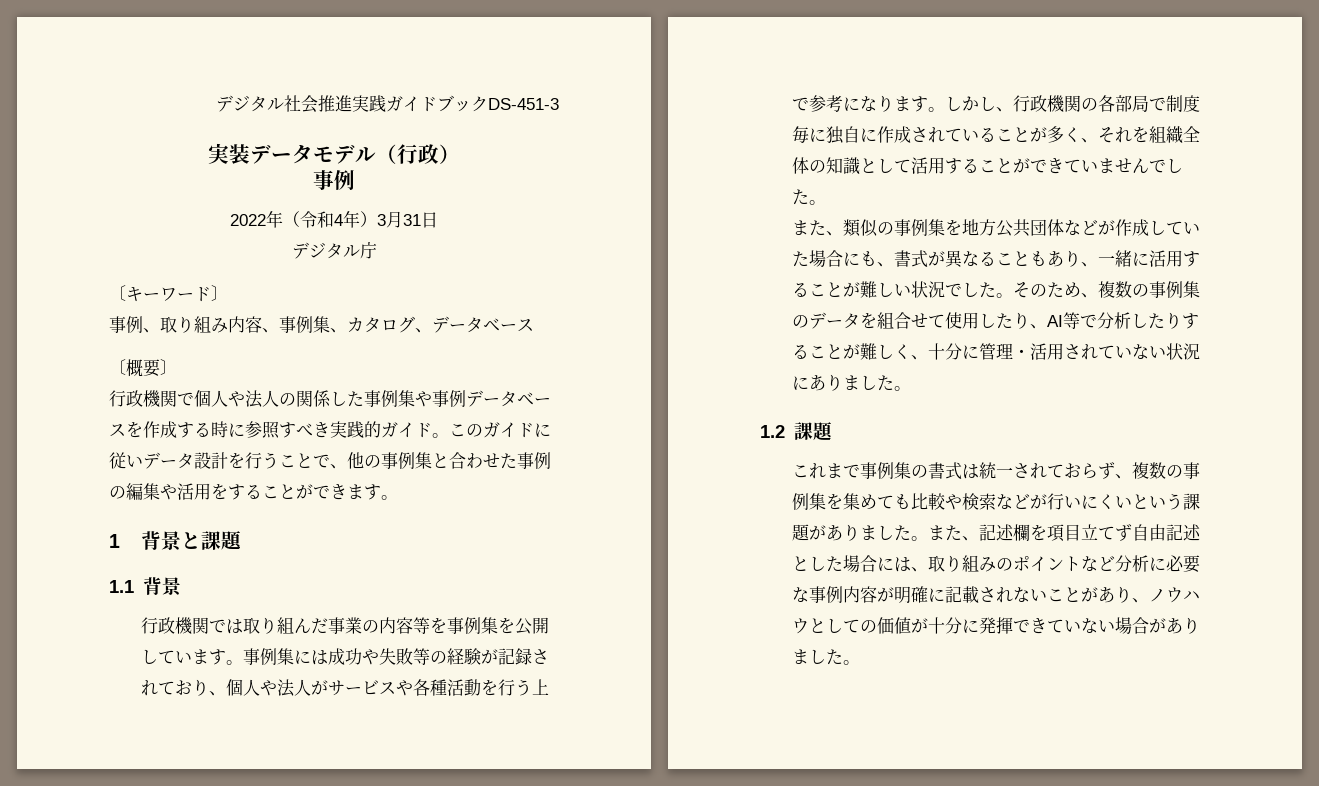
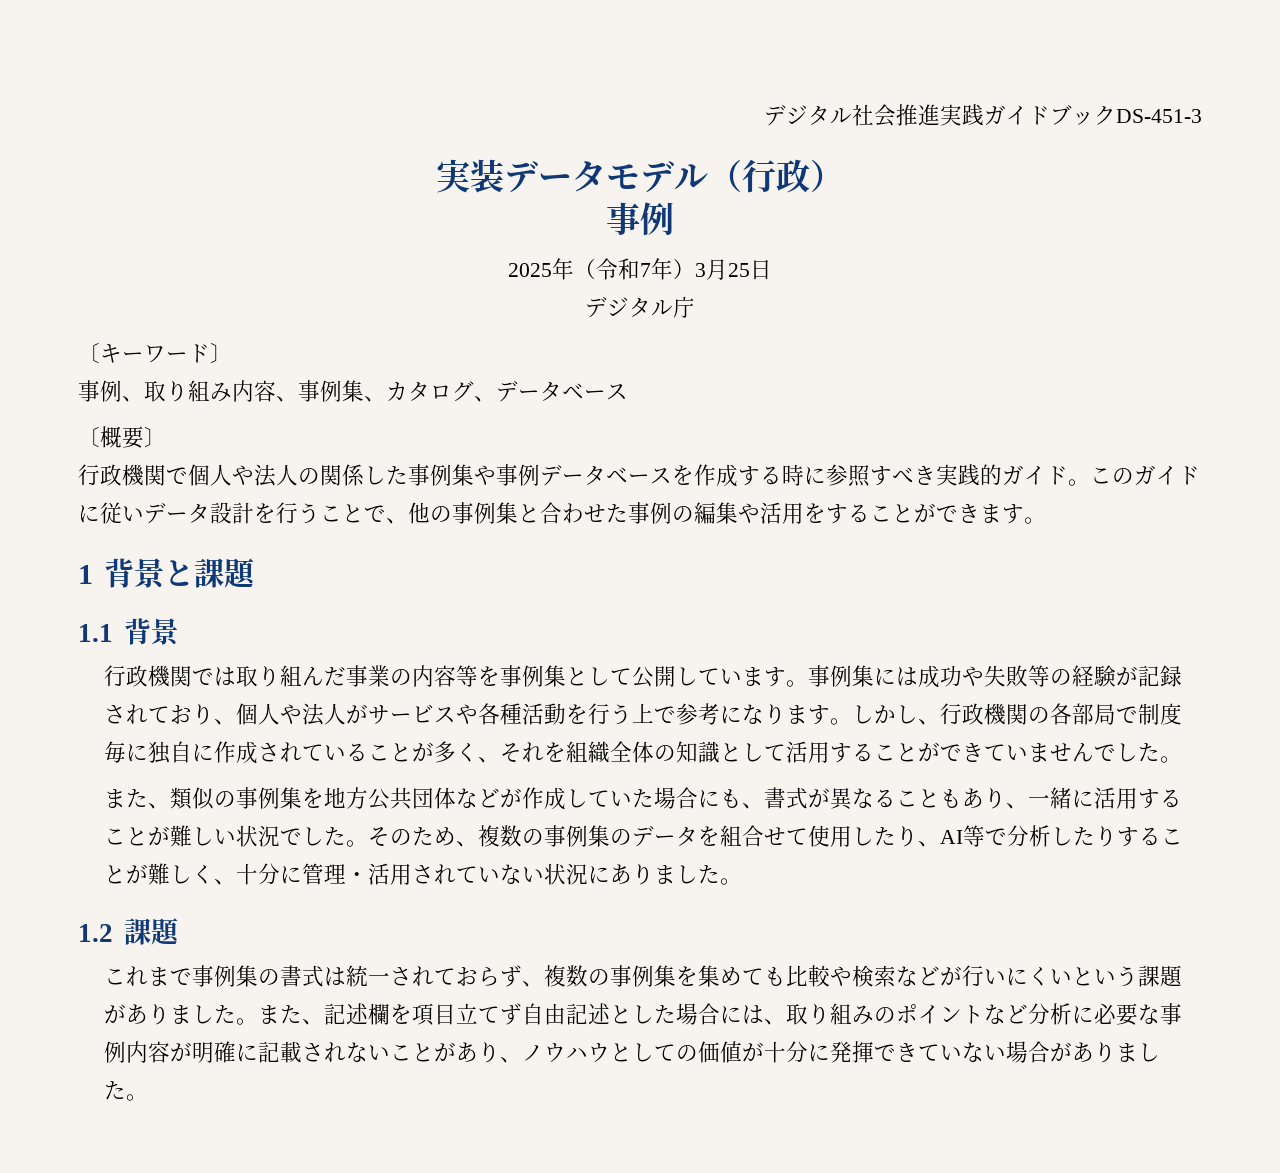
[230,214,266,226] 2022 -> [508,263,552,277] 2025
[334,214,343,226] 4 -> [640,263,651,277] 7
[403,214,421,226] 31 -> [728,263,750,277] 25
[498,617,516,634] を -> [566,667,633,686] として

